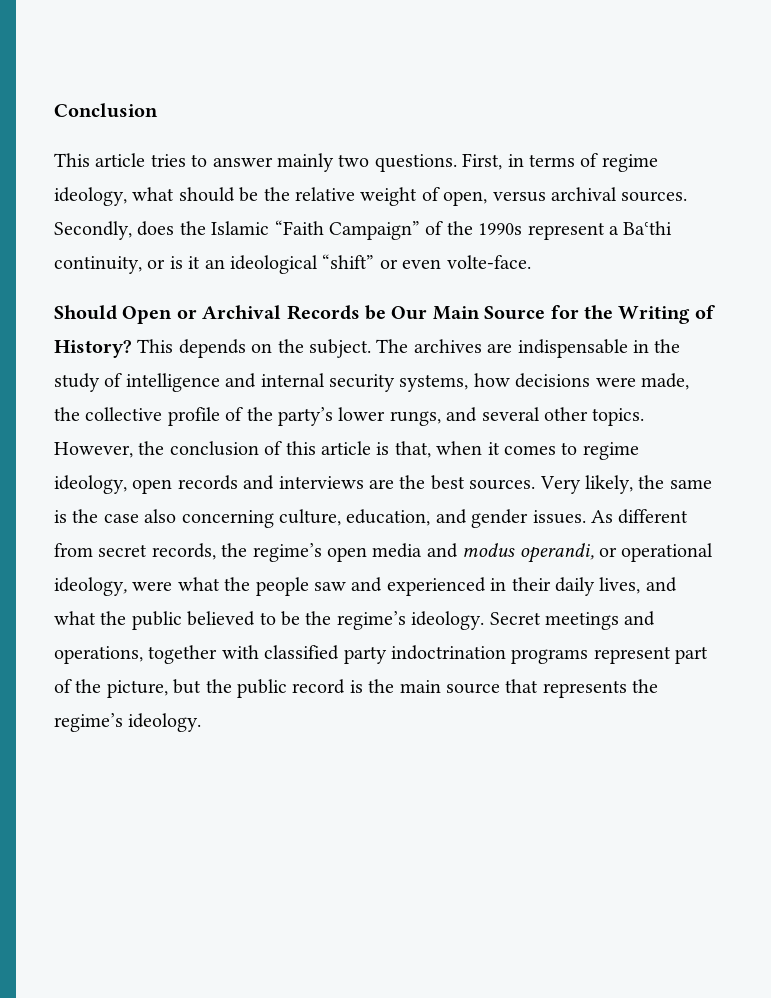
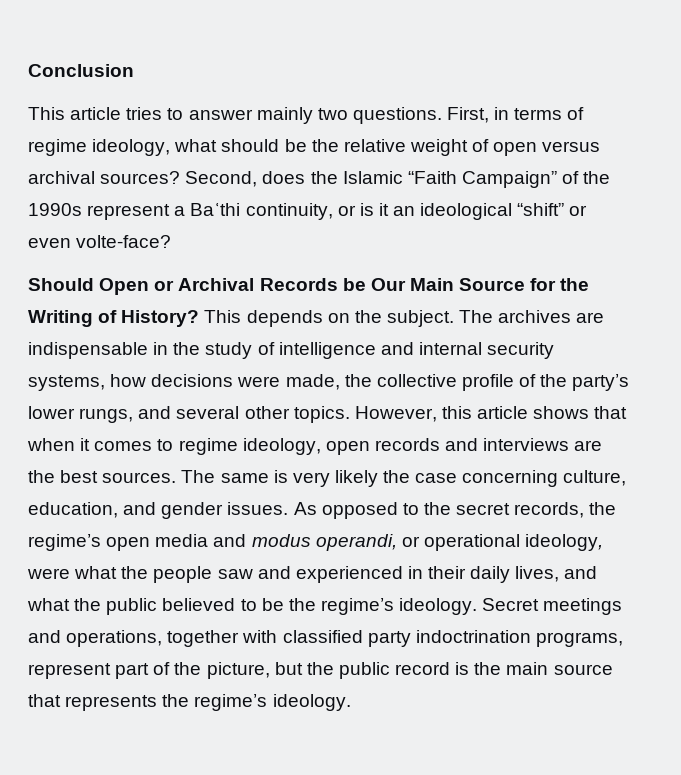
[443,191,488,206] open, -> [493,142,538,156] open
[621,191,688,202] [54,221,132,240] sources. Secondly, -> [100,171,258,187] sources? Second,
[446,255,531,269] volte-face. -> [76,235,172,248] volte-face?
[138,441,431,458] the conclusion of this article is that, -> [441,406,628,419] this article shows that
[539,475,712,494] [54,510,67,523] Very likely, the same is -> [181,470,378,487] The same is very likely
[144,509,177,523] also -> (458, 478) none
[618,509,689,524] [54,543,93,557] different from -> [321,502,451,519] opposed to the
[511,649,589,664] programs -> [535,632,623,647] programs,

